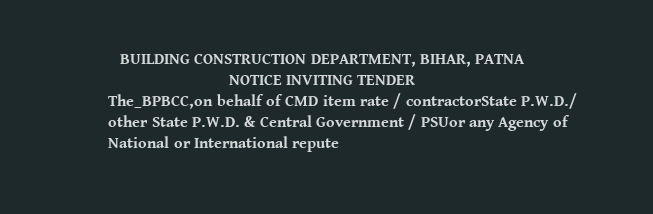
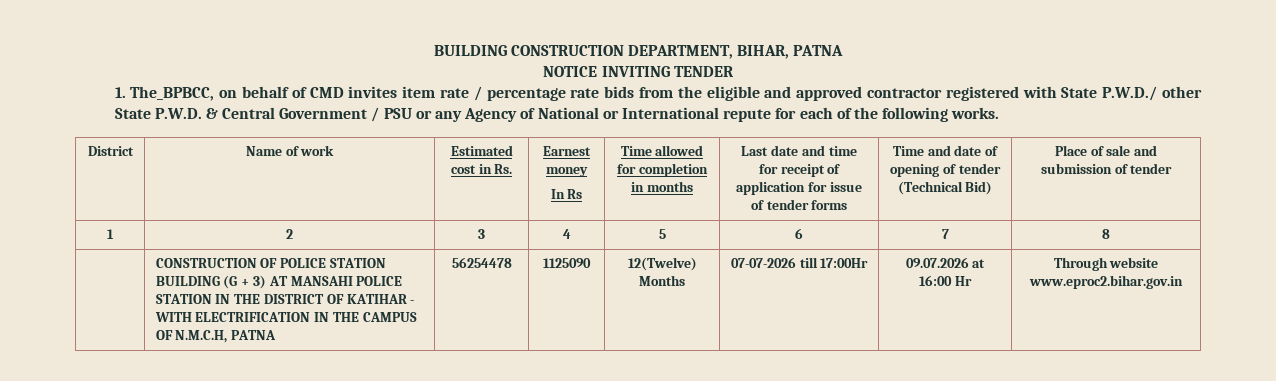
[108,94,214,109] The_BPBCC,on -> [114,86,238,101] 1. The_BPBCC, on
(319, 100) none -> [348,86,398,98] invites
[405,96,517,106] contractorState -> [486,86,1098,101] percentage rate bids from the eligible and approved contractor registered with State
[420,117,466,127] PSUor -> [383,108,432,119] PSU or
(340, 145) none -> [775,107,1000,122] [87,146,134,156] [245,145,335,156] [450,145,513,156] [450,164,513,174] [543,146,591,156] [546,167,588,177] [550,189,583,199] [620,145,704,156] [617,163,708,177] [631,181,693,192] [741,145,857,156] [758,164,841,177] [736,181,862,195] [750,199,848,210] [892,145,999,156] [890,163,1001,177] [897,181,993,195] [1054,145,1158,156] [1040,163,1173,174] [107,229,114,239] [286,229,293,239] [478,229,485,239] [562,229,571,239] [658,229,666,239] [795,228,803,239] [941,229,949,239] [1102,229,1110,239] [155,258,386,268] [155,275,403,289] [155,294,415,304] [154,312,417,322] [155,330,277,343] [451,257,512,268] [543,258,591,268] [627,257,697,271] [639,275,685,286] [730,257,869,268] [905,257,986,268] [919,275,972,286] [1053,257,1159,271] [1029,275,1183,289] for each of the following works. // District | Name of work | Estimated cost in Rs. | Earnest money // In Rs | Time allowed for completion in months | Last date and time for receipt of application for issue of tender forms | Time and date of opening of tender (Technical Bid) | Place of sale and submission of tender // 1 | 2 | 3 | 4 | 5 | 6 | 7 | 8 // | CONSTRUCTION OF POLICE STATION BUILDING (G + 3) AT MANSAHI POLICE STATION IN THE DISTRICT OF KATIHAR - WITH ELECTRIFICATION IN THE CAMPUS OF N.M.C.H, PATNA | 56254478 | 1125090 | 12(Twelve) Months | 07-07-2026 till 17:00Hr | 09.07.2026 at 16:00 Hr | Through website www.eproc2.bihar.gov.in

